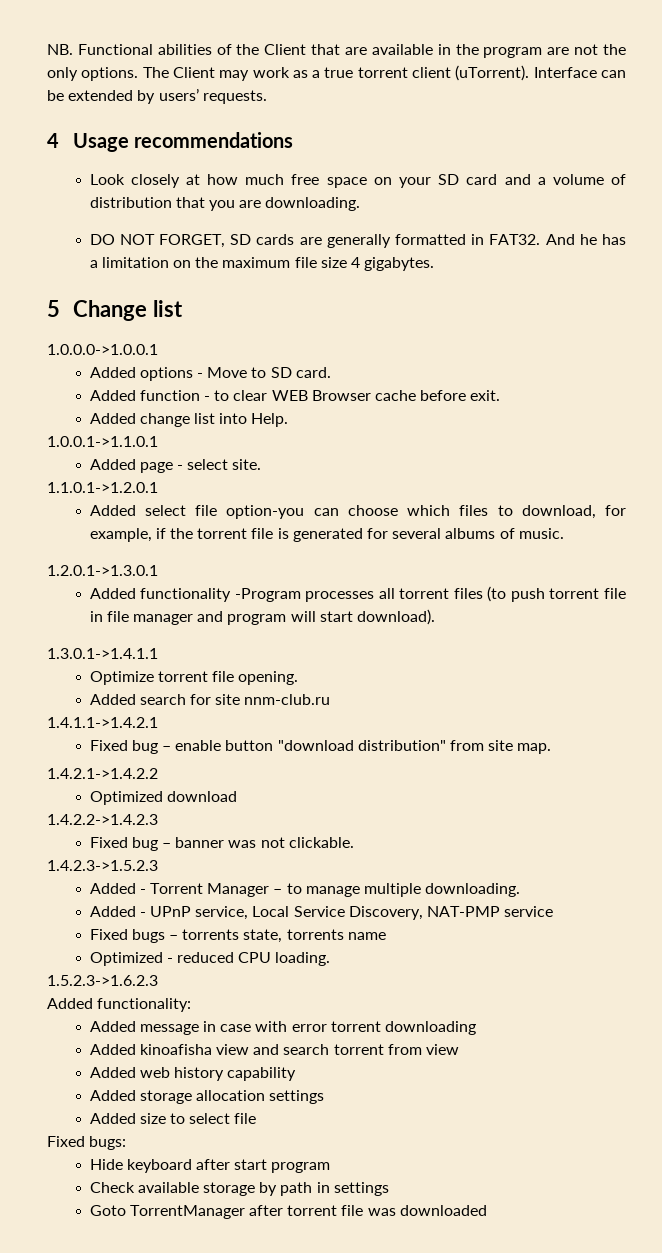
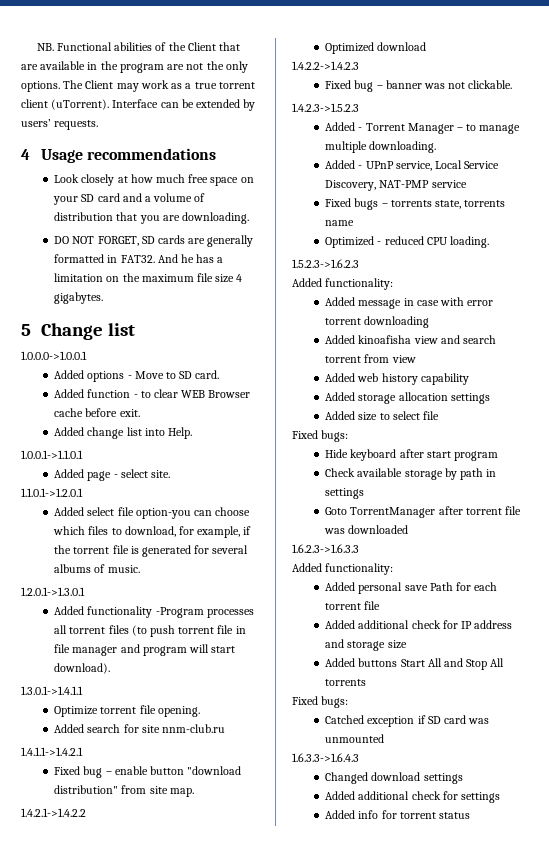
(487, 1210) none -> [292,544,359,553] [292,563,394,575] [325,582,498,594] [325,601,381,610] [325,620,513,629] [325,639,407,651] [325,658,505,670] [325,679,367,686] [292,696,349,708] [325,715,490,727] [325,734,385,743] [292,753,359,762] [325,772,463,784] [325,791,500,803] [325,810,470,819] // 1.6.2.3->1.6.3.3 // Added functionality: // Added personal save Path for each torrent file // Added additional check for IP address and storage size // Added buttons Start All and Stop All torrents // Fixed bugs: // Catched exception if SD card was unmounted // 1.6.3.3->1.6.4.3 // Changed download settings // Added additional check for settings // Added info for torrent status

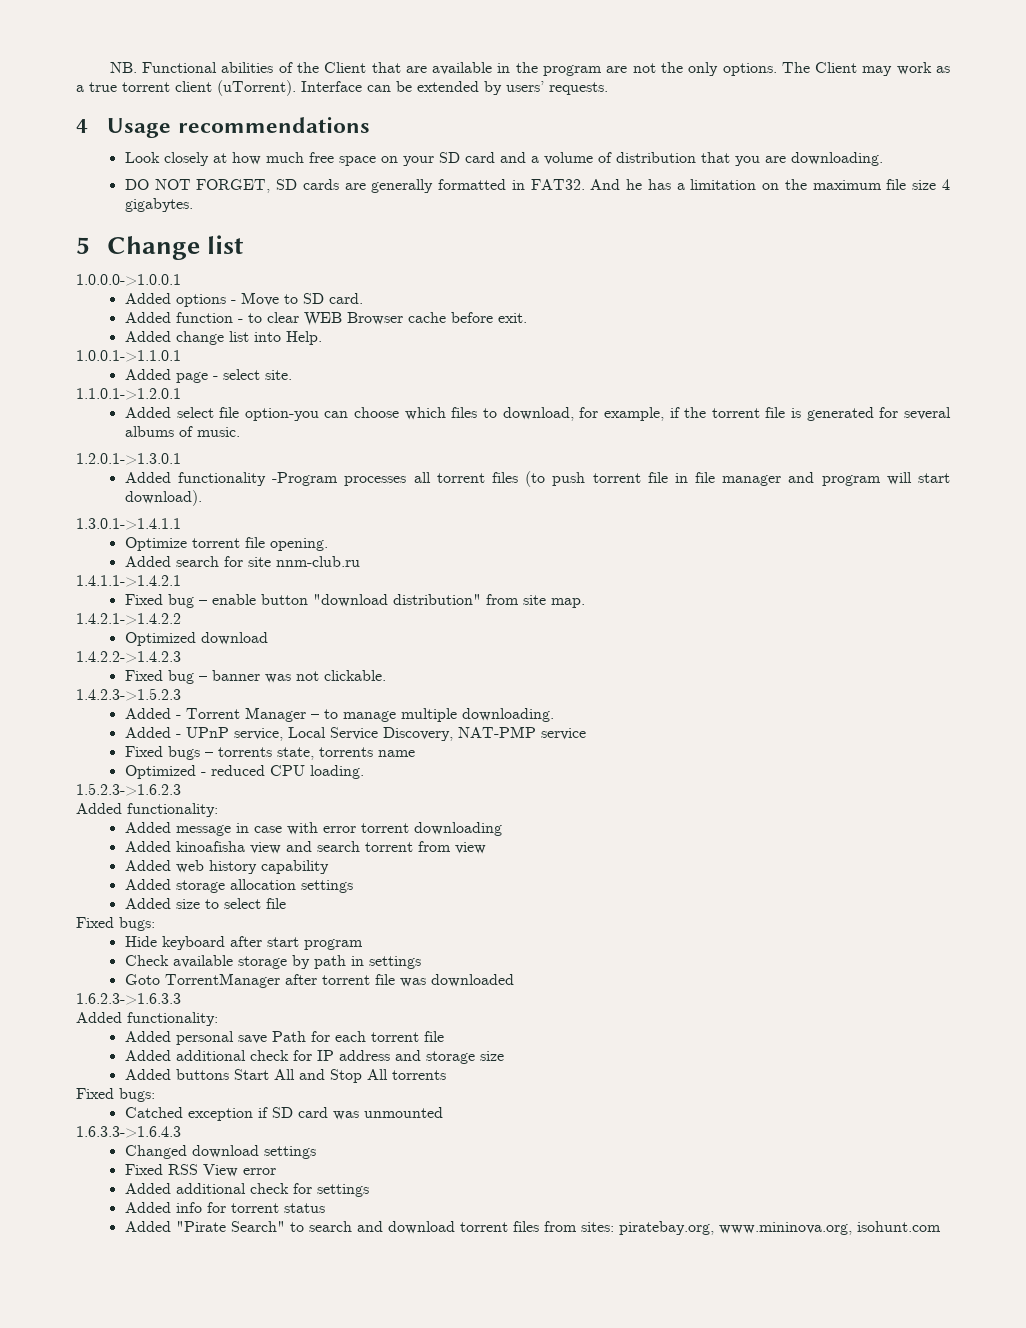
(463, 778) none -> [124,1164,276,1177] // Fixed RSS View error
(470, 815) none -> [124,1221,941,1235] // Added "Pirate Search" to search and download torrent files from sites: piratebay.org, www.mininova.org, isohunt.com

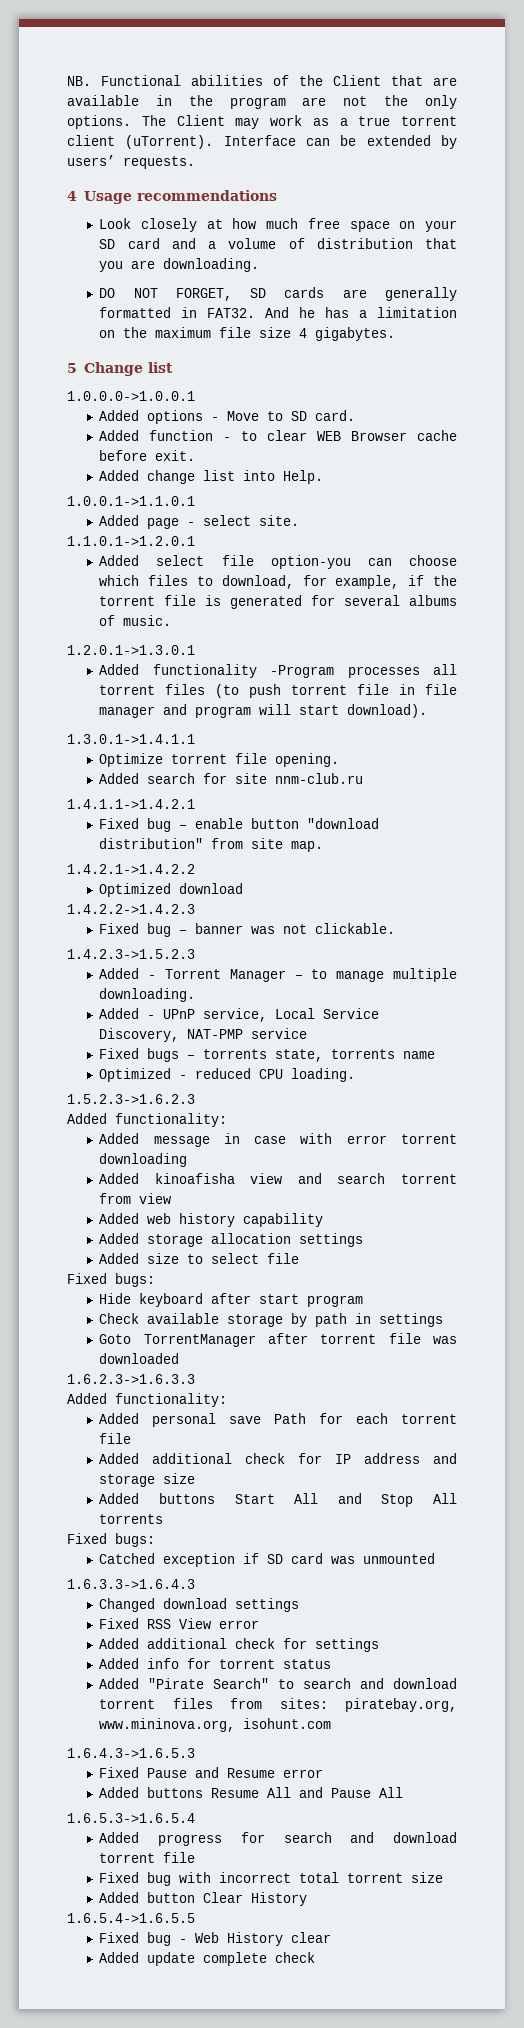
(941, 1226) none -> [67,1748,195,1758] [99,1767,324,1778] [99,1787,404,1798] [67,1813,195,1823] [99,1832,457,1846] [99,1852,196,1863] [99,1872,444,1886] [99,1892,308,1906] [67,1913,195,1923] [99,1932,332,1946] [99,1952,316,1966] // 1.6.4.3->1.6.5.3 // Fixed Pause and Resume error // Added buttons Resume All and Pause All // 1.6.5.3->1.6.5.4 // Added progress for search and download torrent file // Fixed bug with incorrect total torrent size // Added button Clear History // 1.6.5.4->1.6.5.5 // Fixed bug - Web History clear // Added update complete check

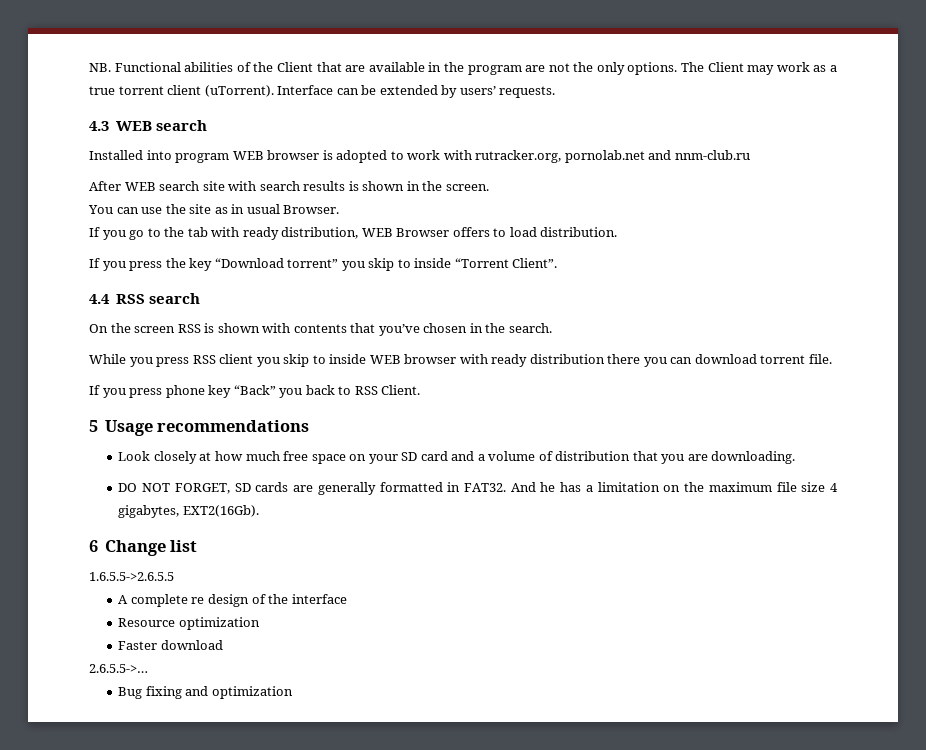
[67,191,77,201] 4 -> [89,120,207,131] [89,150,750,163] [89,181,489,191] [88,204,340,214] [89,227,618,240] [89,258,558,271] [89,293,200,304] [89,323,552,336] [89,354,832,367] [89,385,421,398] [89,420,98,432] 4.3 WEB search // Installed into program WEB browser is adopted to work with rutracker.org, pornolab.net and nnm-club.ru // After WEB search site with search results is shown in the screen. // You can use the site as in usual Browser. // If you go to the tab with ready distribution, WEB Browser offers to load distribution. // If you press the key “Download torrent” you skip to inside “Torrent Client”. // 4.4 RSS search // On the screen RSS is shown with contents that you’ve chosen in the search. // While you press RSS client you skip to inside WEB browser with ready distribution there you can download torrent file. // If you press phone key “Back” you back to RSS Client. // 5
[315,327,396,341] [67,363,77,373] gigabytes. // 5 -> [118,505,259,518] [89,540,98,552] gigabytes, EXT2(16Gb). // 6
[67,391,195,401] [99,410,356,424] [99,430,457,441] [99,450,196,461] [99,470,324,484] [67,496,195,506] [99,515,300,529] [67,536,195,546] [99,555,457,569] [99,575,457,589] [99,595,457,609] [99,615,172,626] [67,645,195,655] [99,664,457,678] [99,684,457,698] [99,704,428,718] [67,734,195,744] [99,753,340,767] [99,773,364,784] [67,799,195,809] [99,818,380,832] [99,838,324,852] [67,864,195,874] [99,883,244,897] [67,904,195,914] [99,923,396,937] [67,949,195,959] [99,968,457,982] [99,988,196,1002] [99,1008,380,1022] [99,1028,308,1042] [99,1048,436,1062] [99,1068,356,1082] [67,1094,195,1104] [67,1113,227,1127] [99,1133,457,1147] [99,1153,188,1167] [99,1173,457,1184] [99,1193,172,1204] [99,1213,324,1227] [99,1233,364,1247] [99,1253,300,1264] [67,1273,155,1287] [99,1293,364,1307] [99,1313,444,1327] [99,1333,457,1347] [99,1353,180,1364] [67,1374,195,1384] [67,1393,227,1407] [99,1413,457,1427] [99,1433,132,1444] [99,1453,457,1464] [99,1473,196,1487] [99,1493,457,1507] [99,1514,164,1524] [67,1533,155,1547] [99,1553,436,1567] [67,1579,195,1589] [99,1598,300,1612] [99,1618,260,1629] [99,1638,380,1652] [99,1658,332,1669] [99,1678,457,1689] [99,1698,457,1712] [99,1718,332,1732] [67,1748,195,1758] [99,1767,324,1778] [99,1787,404,1798] [67,1813,195,1823] [99,1832,457,1846] [99,1852,196,1863] [99,1872,444,1886] [99,1892,308,1906] [67,1913,195,1923] [99,1932,332,1946] [99,1952,316,1966] 1.0.0.0->1.0.0.1 // Added options - Move to SD card. // Added function - to clear WEB Browser cache before exit. // Added change list into Help. // 1.0.0.1->1.1.0.1 // Added page - select site. // 1.1.0.1->1.2.0.1 // Added select file option-you can choose which files to download, for example, if the torrent file is generated for several albums of music. // 1.2.0.1->1.3.0.1 // Added functionality -Program processes all torrent files (to push torrent file in file manager and program will start download). // 1.3.0.1->1.4.1.1 // Optimize torrent file opening. // Added search for site nnm-club.ru // 1.4.1.1->1.4.2.1 // Fixed bug – enable button "download distribution" from site map. // 1.4.2.1->1.4.2.2 // Optimized download // 1.4.2.2->1.4.2.3 // Fixed bug – banner was not clickable. // 1.4.2.3->1.5.2.3 // Added - Torrent Manager – to manage multiple downloading. // Added - UPnP service, Local Service Discovery, NAT-PMP service // Fixed bugs – torrents state, torrents name // Optimized - reduced CPU loading. // 1.5.2.3->1.6.2.3 // Added functionality: // Added message in case with error torrent downloading // Added kinoafisha view and search torrent from view // Added web history capability // Added storage allocation settings // Added size to select file // Fixed bugs: // Hide keyboard after start program // Check available storage by path in settings // Goto TorrentManager after torrent file was downloaded // 1.6.2.3->1.6.3.3 // Added functionality: // Added personal save Path for each torrent file // Added additional check for IP address and storage size // Added buttons Start All and Stop All torrents // Fixed bugs: // Catched exception if SD card was unmounted // 1.6.3.3->1.6.4.3 // Changed download settings // Fixed RSS View error // Added additional check for settings // Added info for torrent status // Added "Pirate Search" to search and download torrent files from sites: piratebay.org, www.mininova.org, isohunt.com // 1.6.4.3->1.6.5.3 // Fixed Pause and Resume error // Added buttons Resume All and Pause All // 1.6.5.3->1.6.5.4 // Added progress for search and download torrent file // Fixed bug with incorrect total torrent size // Added button Clear History // 1.6.5.4->1.6.5.5 // Fixed bug - Web History clear // Added update complete check -> [89,572,174,581] [118,594,347,607] [118,617,260,630] [118,640,223,650] [89,664,148,673] [118,686,293,699] 1.6.5.5->2.6.5.5 // A complete re design of the interface // Resource optimization // Faster download // 2.6.5.5->… // Bug fixing and optimization

